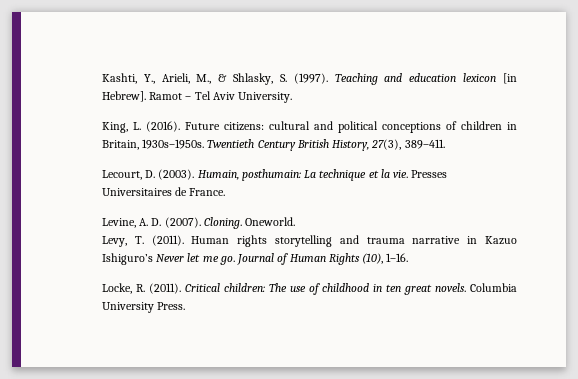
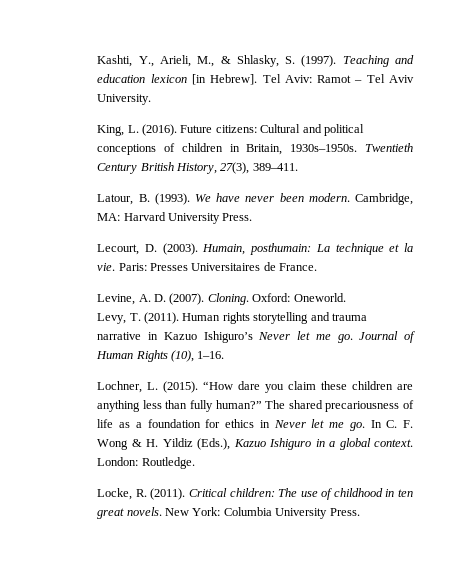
(146, 96) none -> [262,74,312,83] Tel Aviv:
[268,121,310,130] cultural -> [260,124,301,133] Cultural
(445, 144) none -> [97,193,413,205] [97,212,253,224] // Latour, B. (1993). We have never been modern. Cambridge, MA: Harvard University Press.
(409, 174) none -> [118,263,147,271] Paris:
(242, 223) none -> [252,293,291,302] Oxford:
(409, 257) none -> [97,381,414,393] [97,400,414,412] [97,419,414,431] [97,438,413,450] [97,457,195,469] // Lochner, L. (2015). “How dare you claim these children are anything less than fully human?” The shared precariousness of life as a foundation for ethics in Never let me go. In C. F. Wong & H. Yildiz (Eds.), Kazuo Ishiguro in a global context. London: Routledge.
(466, 287) none -> [165,507,221,516] New York:

